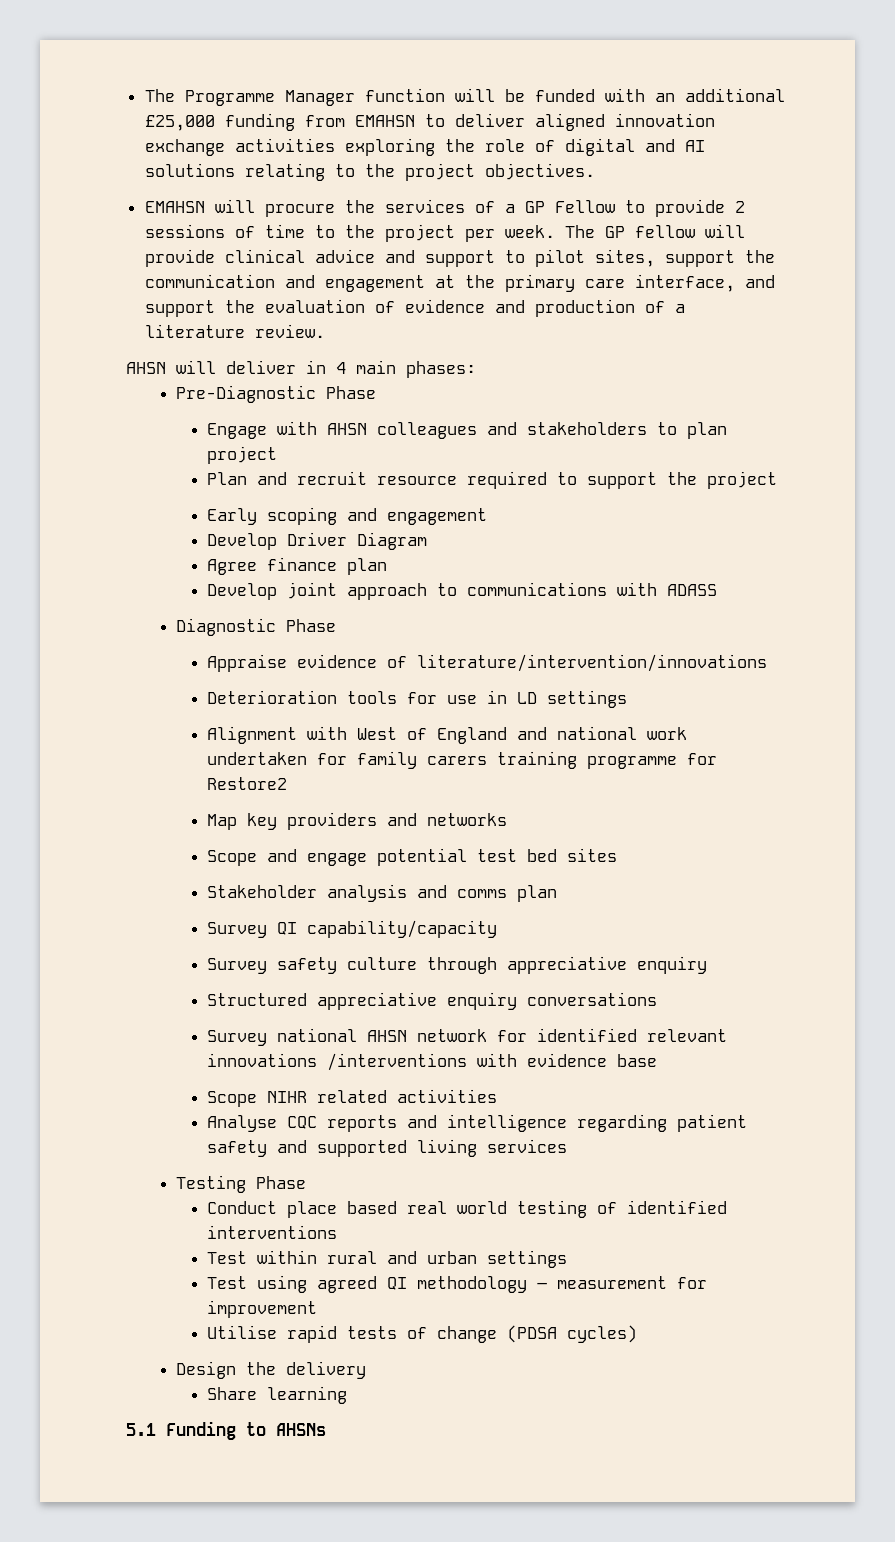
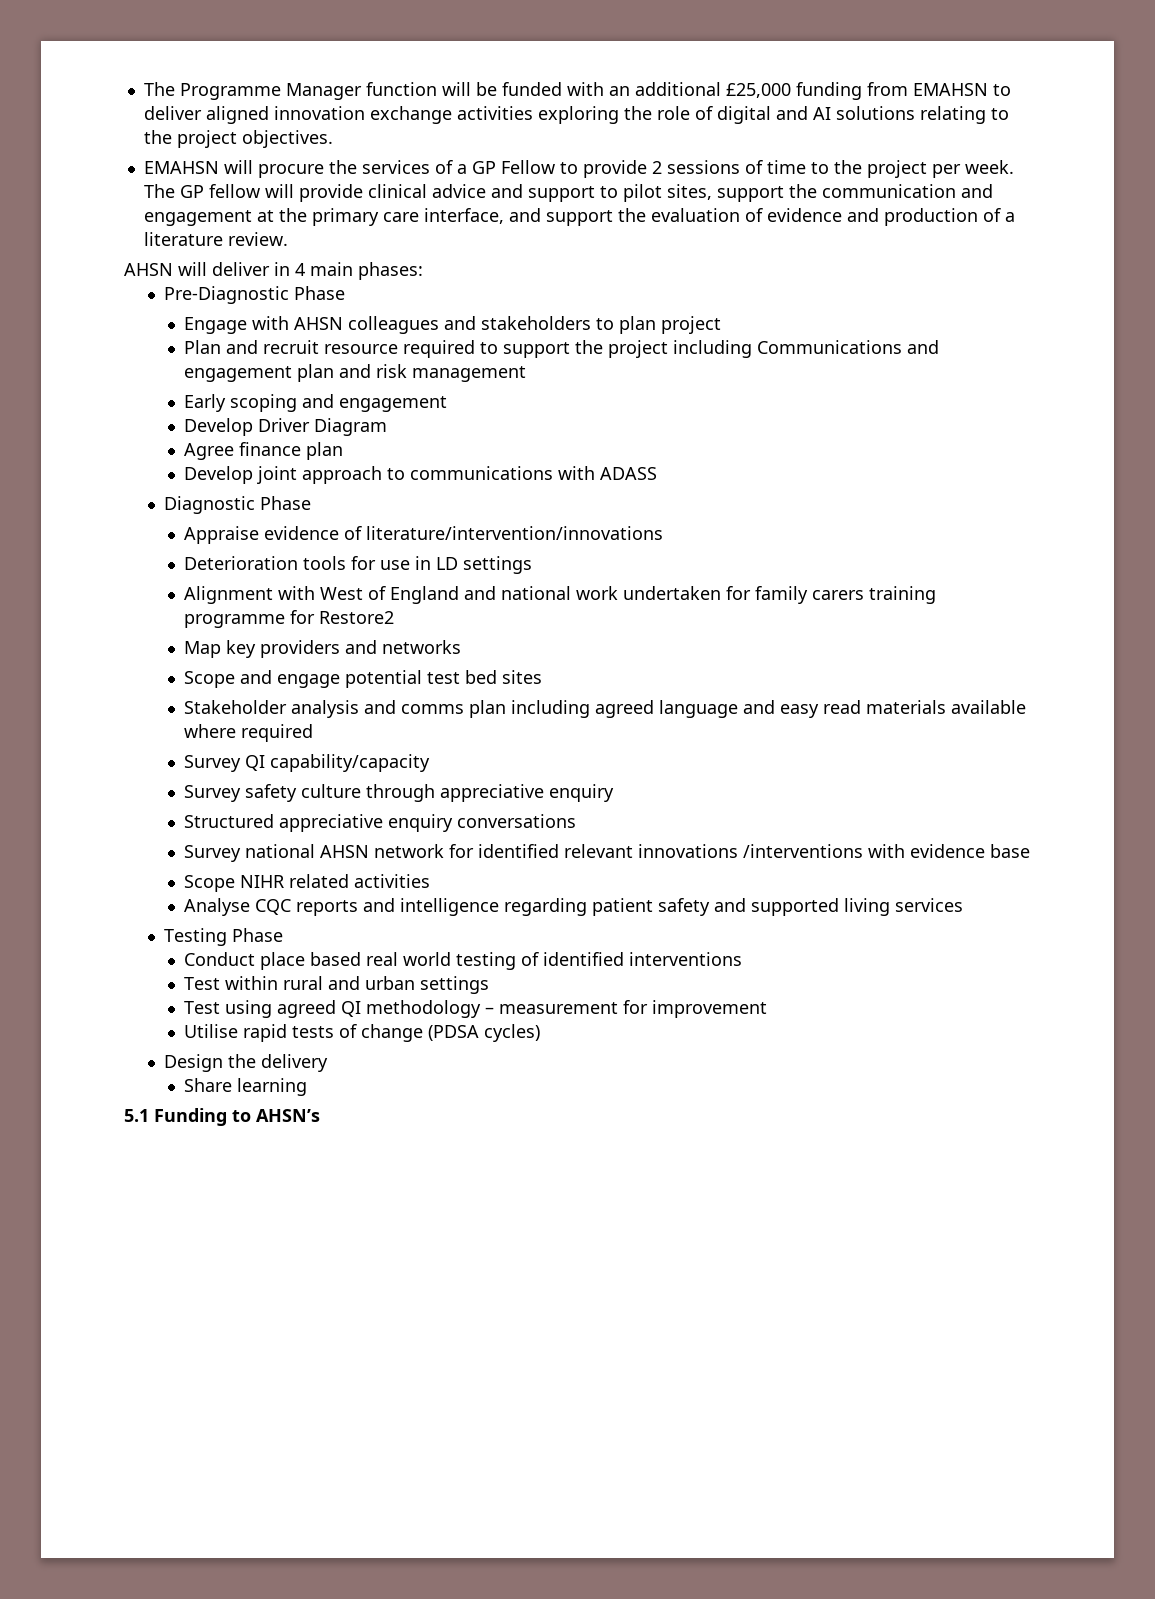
(778, 480) none -> [673,340,940,358] [184,364,527,382] including Communications and engagement plan and risk management
(558, 893) none -> [511,700,1027,718] [184,724,314,742] including agreed language and easy read materials available where required
[276,1423,326,1436] AHSNs -> [256,1109,320,1122] AHSN’s

